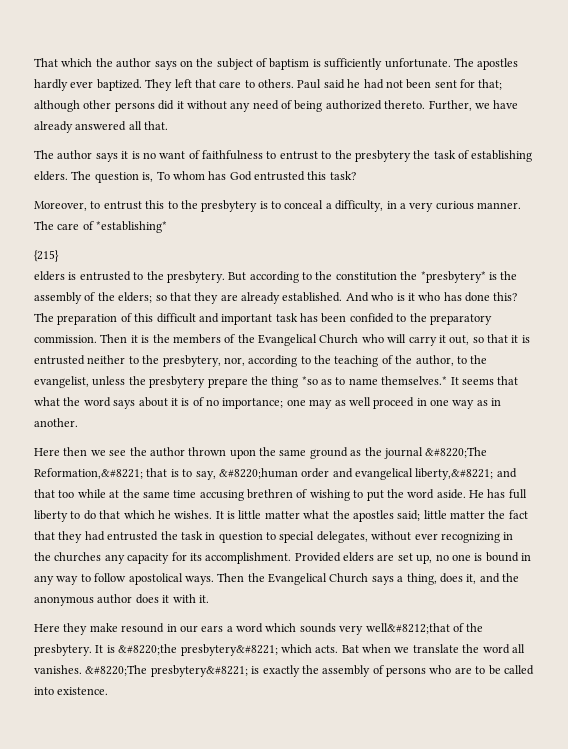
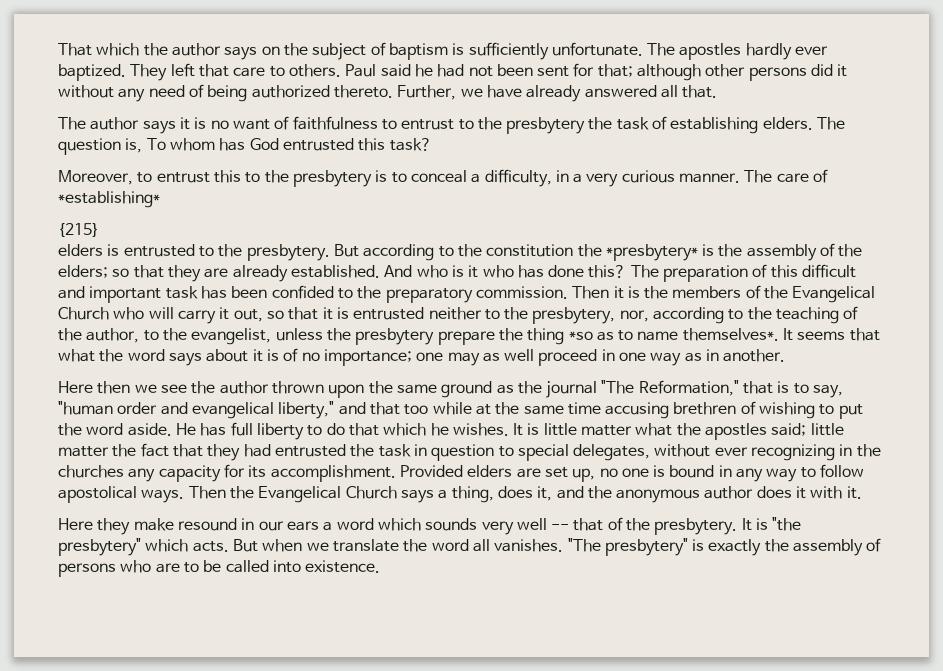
[381,376,448,385] themselves.* -> [682,328,779,341] themselves*.
[425,447,488,458] [34,468,143,479] &#8220;The Reformation,&#8221; -> [601,380,739,396] "The Reformation,"
[218,468,298,479] &#8220;human -> [58,401,113,415] "human
[415,468,494,480] liberty,&#8221; -> [278,401,335,419] liberty,"
[365,623,450,634] well&#8212;that -> [516,518,604,531] well -- that
[118,644,278,656] &#8220;the presbytery&#8221; -> [772,517,802,531] [58,538,141,556] "the presbytery"
[341,645,359,653] Bat -> [232,539,258,552] But
[85,665,248,677] &#8220;The presbytery&#8221; -> [567,538,688,556] "The presbytery"

